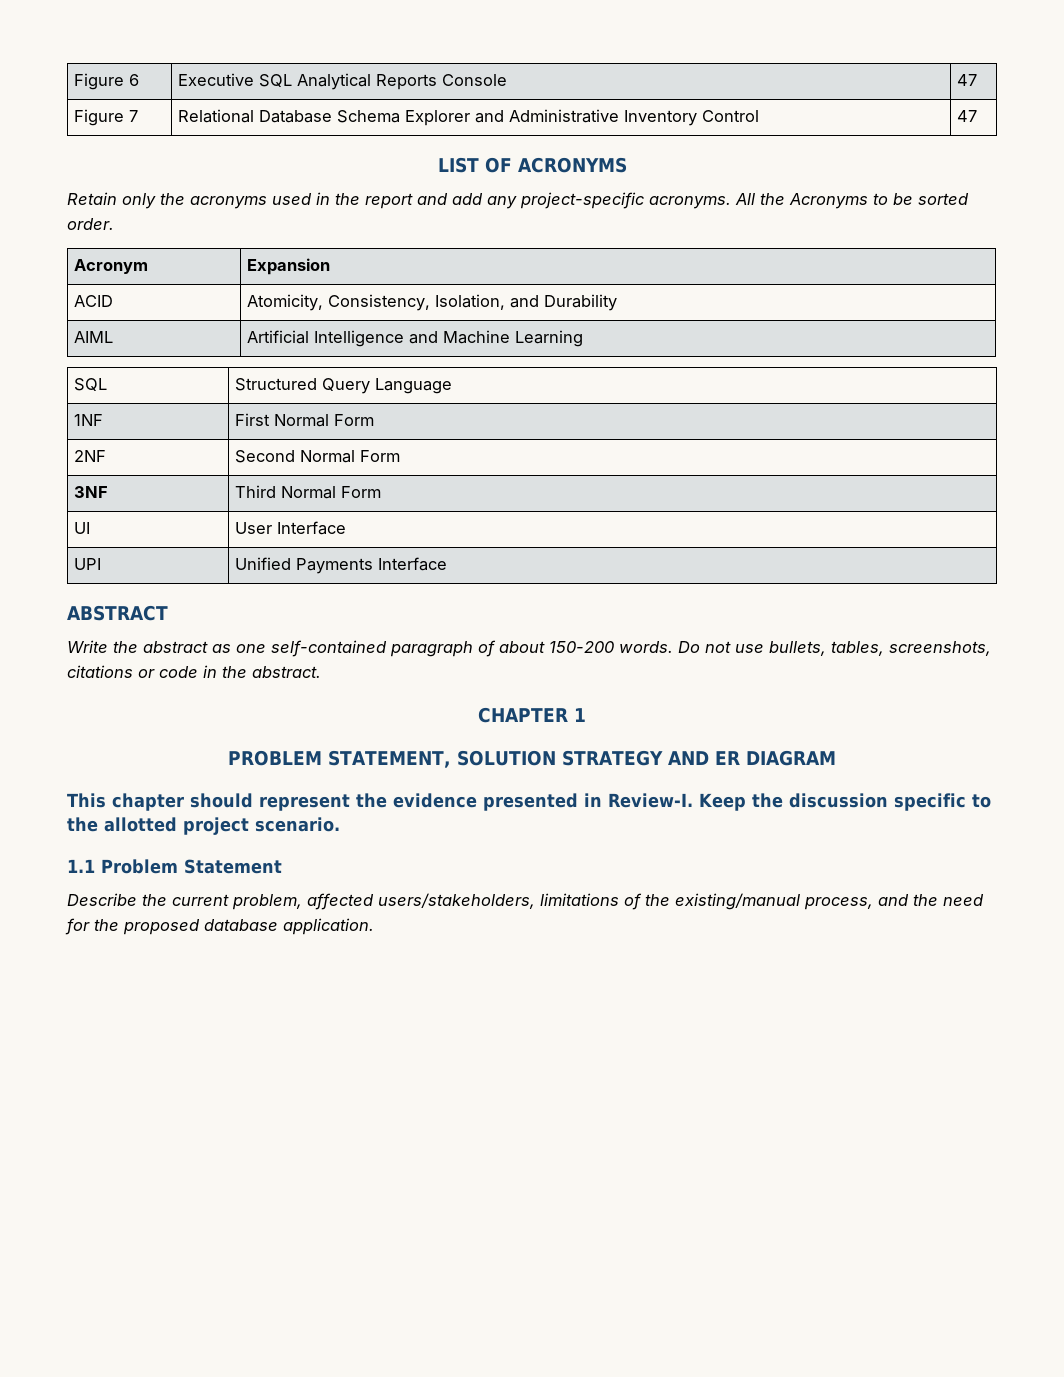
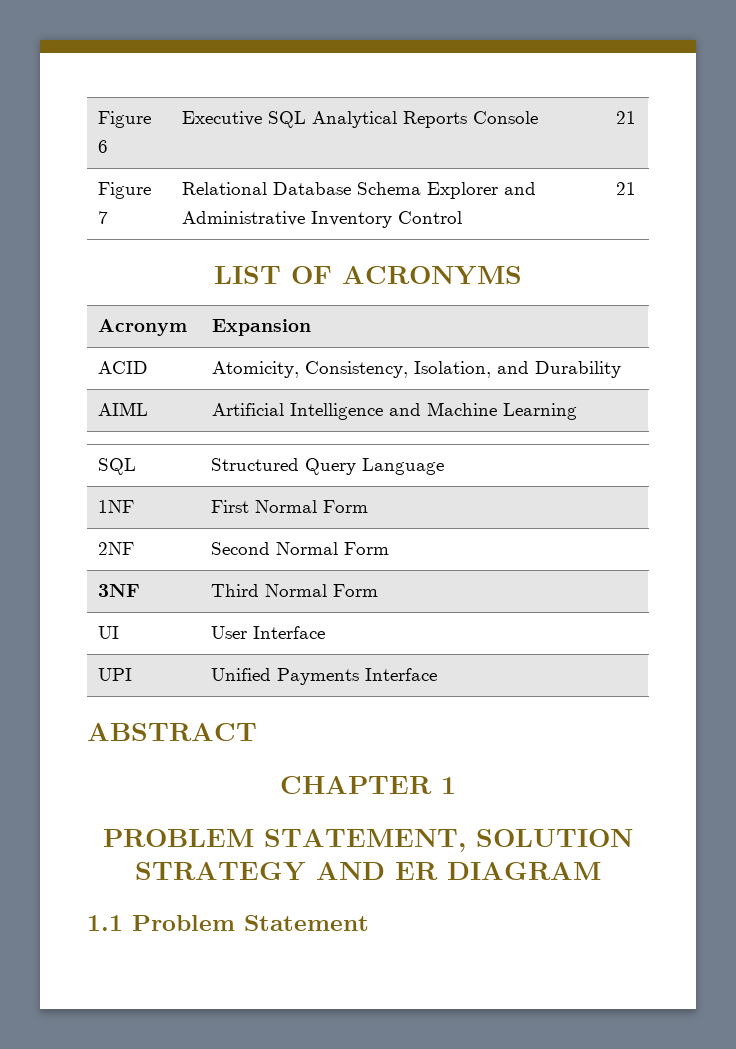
[957,74,978,86] 47 -> [615,111,636,124] 21
[957,110,978,122] 47 -> [615,182,636,195] 21
[67,192,969,209] [67,218,114,230] // Retain only the acronyms used in the report and add any project-specific acronyms. All the Acronyms to be sorted order. -> (522, 275) none
[67,640,991,657] [67,665,321,678] // Write the abstract as one self-contained paragraph of about 150-200 words. Do not use bullets, tables, screenshots, citations or code in the abstract. -> (257, 732) none
[67,793,991,811] [67,817,340,835] [67,859,282,874] [67,893,984,910] [65,918,374,935] This chapter should represent the evidence presented in Review-I. Keep the discussion specific to the allotted project scenario. // 1.1 Problem Statement // Describe the current problem, affected users/stakeholders, limitations of the existing/manual process, and the need for the proposed database application. -> [87,915,369,931] 1.1 Problem Statement

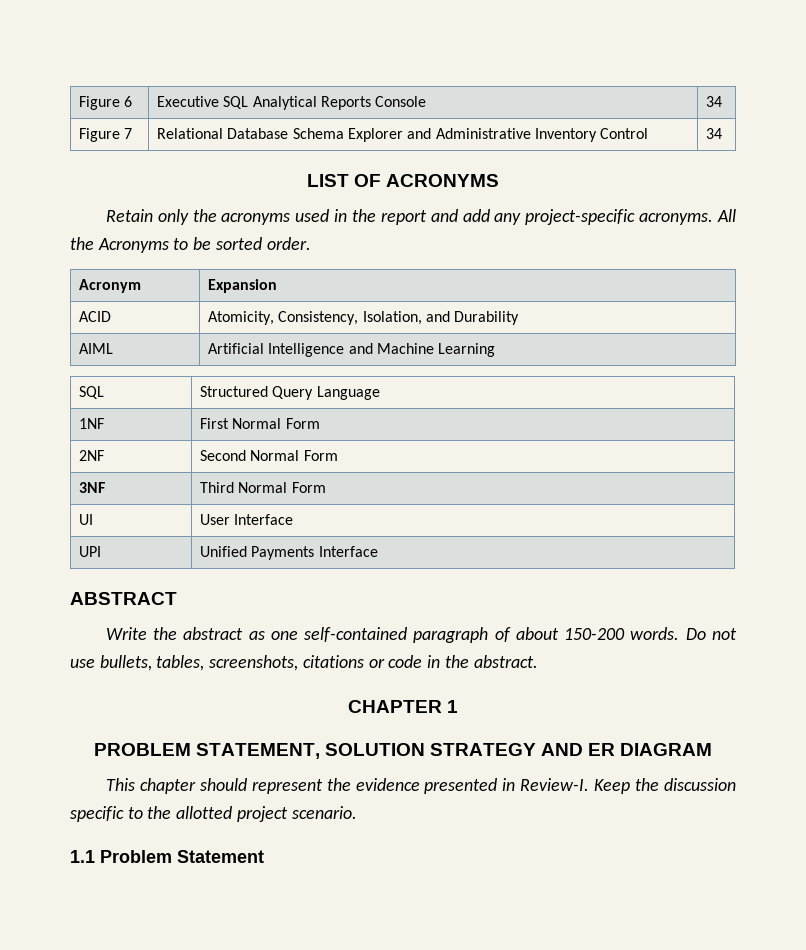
[615,111,636,124] 21 -> [706,96,723,107] 34
[615,182,636,195] 21 -> [706,128,723,139] 34
(522, 275) none -> [105,209,736,225] [70,237,311,253] // Retain only the acronyms used in the report and add any project-specific acronyms. All the Acronyms to be sorted order.
(257, 732) none -> [105,627,738,643] [70,655,538,671] // Write the abstract as one self-contained paragraph of about 150-200 words. Do not use bullets, tables, screenshots, citations or code in the abstract.
(601, 871) none -> [105,778,736,794] [70,806,357,822] // This chapter should represent the evidence presented in Review-I. Keep the discussion specific to the allotted project scenario.

